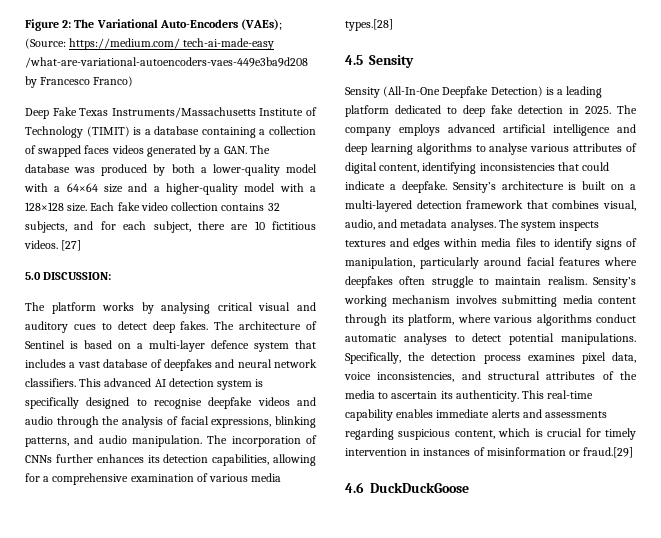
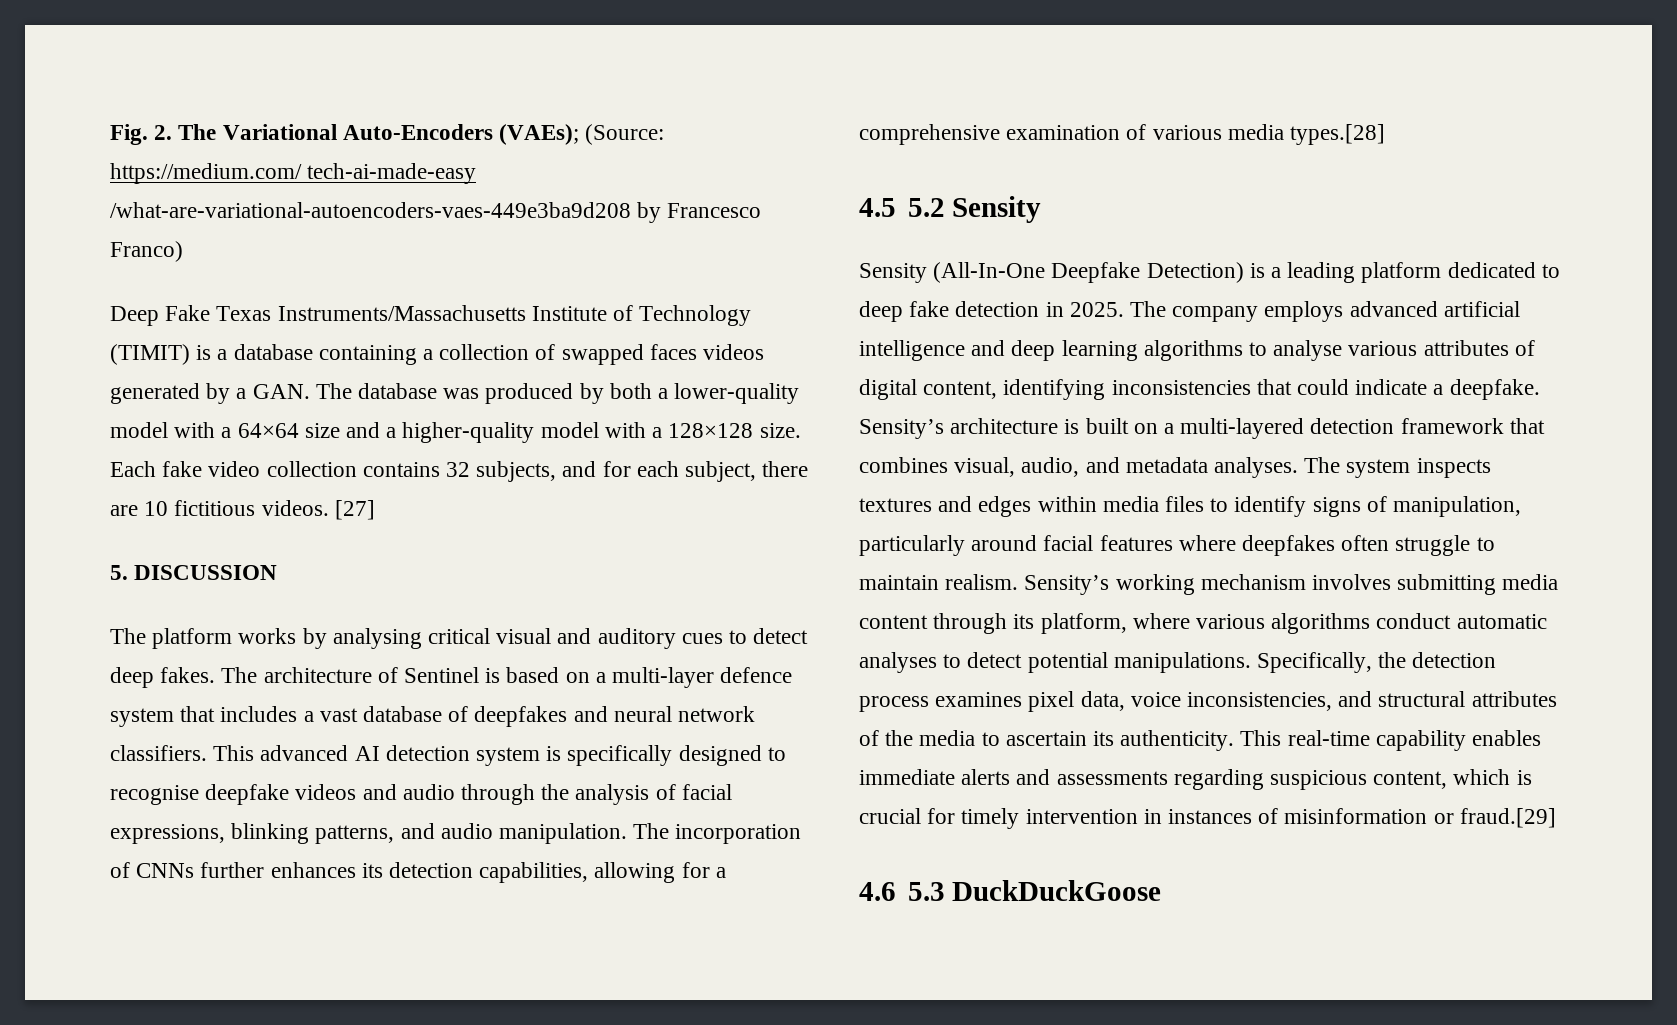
[25,19,72,31] Figure 2: -> [110,124,173,145] Fig. 2.
[25,272,112,280] 5.0 DISCUSSION: -> [110,565,278,580] 5. DISCUSSION
(363, 60) none -> [907,198,945,217] 5.2
(364, 487) none -> [907,882,945,901] 5.3

